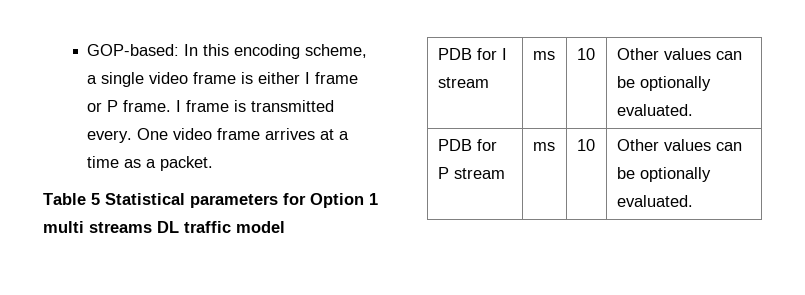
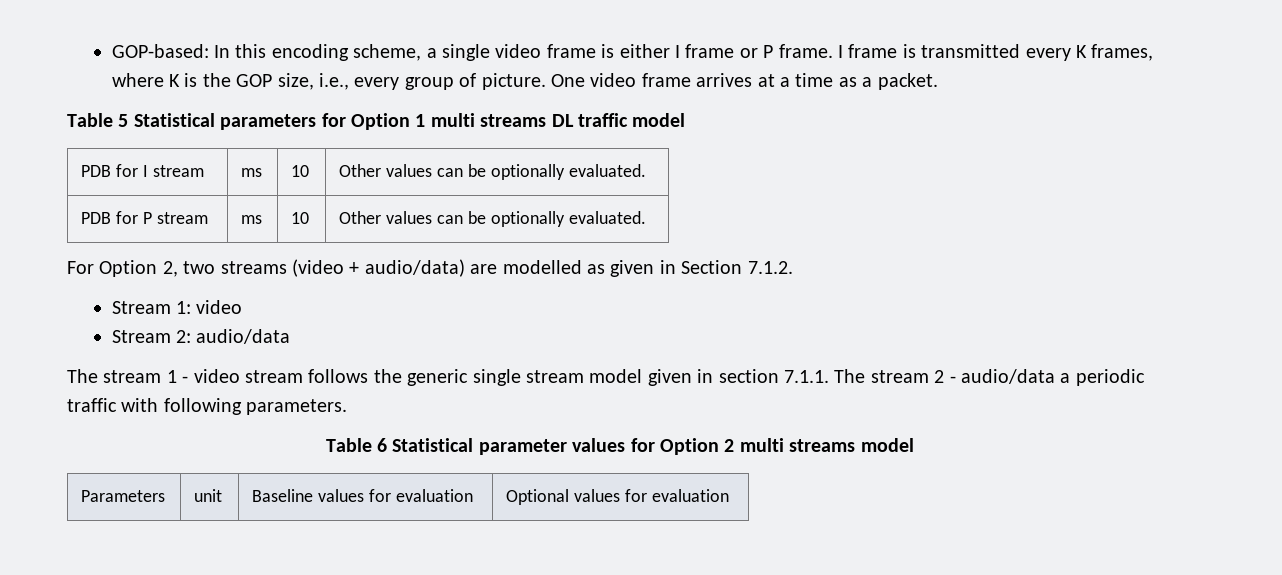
[87,130,133,143] every. -> [1025,44,1154,61] [111,73,546,90] every K frames, where K is the GOP size, i.e., every group of picture.
(693, 201) none -> [67,259,793,277] [111,300,243,314] [111,329,291,344] [67,369,1145,386] [67,398,348,415] [325,438,914,455] [81,490,166,502] [194,489,223,502] [252,489,473,502] [506,489,729,505] // For Option 2, two streams (video + audio/data) are modelled as given in Section 7.1.2. // Stream 1: video // Stream 2: audio/data // The stream 1 - video stream follows the generic single stream model given in section 7.1.1. The stream 2 - audio/data a periodic traffic with following parameters. // Table 6 Statistical parameter values for Option 2 multi streams model // Parameters | unit | Baseline values for evaluation | Optional values for evaluation

